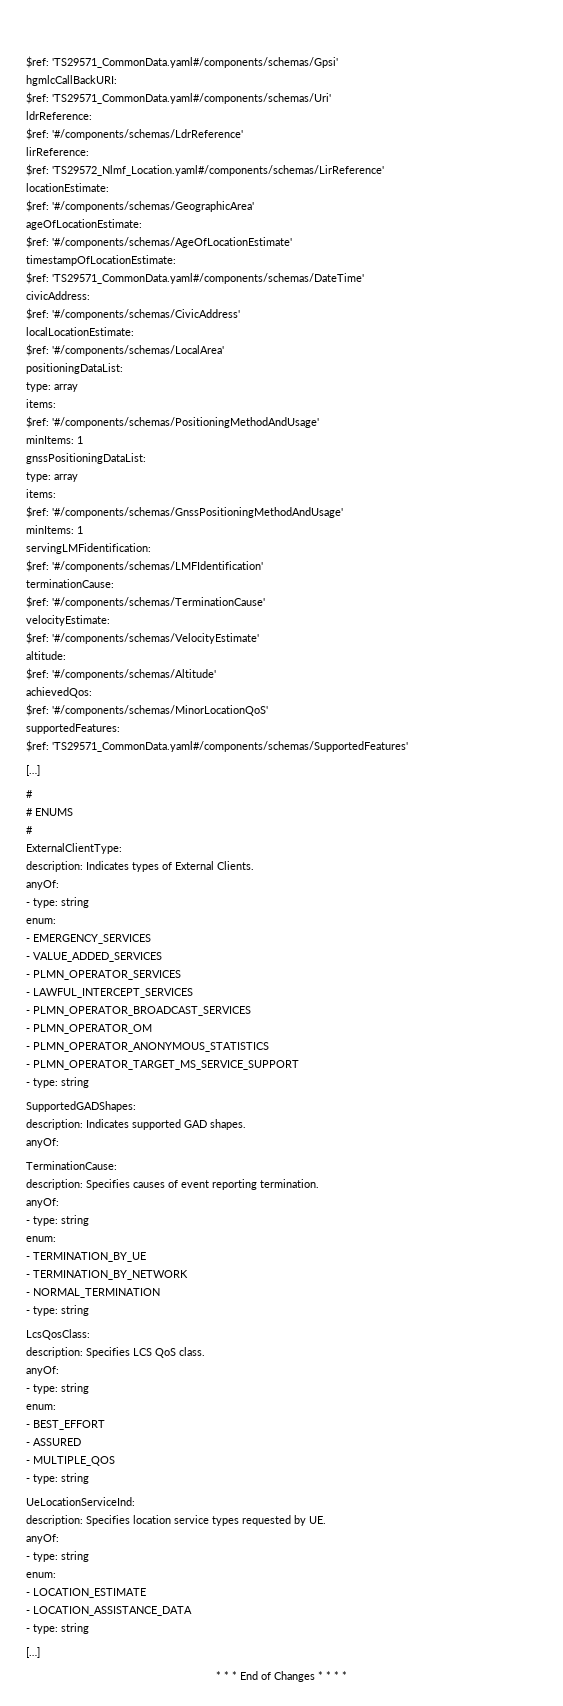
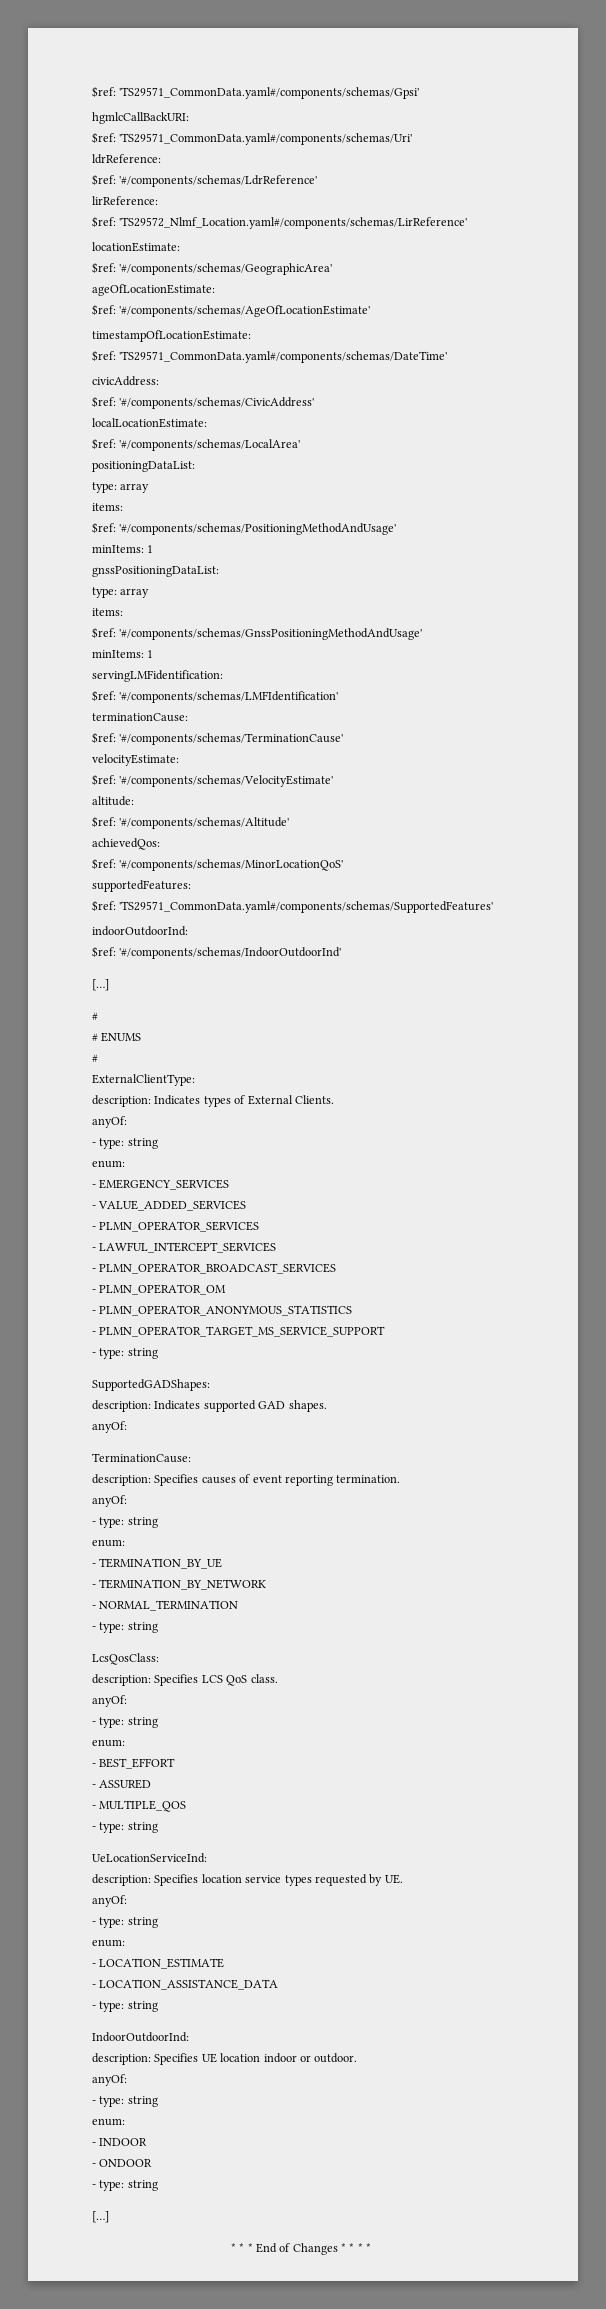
(408, 746) none -> [92,926,188,936] [92,946,342,959] // indoorOutdoorInd: // $ref: '#/components/schemas/IndoorOutdoorInd'
(89, 1628) none -> [92,2032,189,2042] [92,2053,358,2065] [92,2074,127,2086] [92,2096,158,2107] [92,2118,125,2126] [92,2138,148,2146] [92,2159,153,2167] [92,2180,158,2191] // IndoorOutdoorInd: // description: Specifies UE location indoor or outdoor. // anyOf: // - type: string // enum: // - INDOOR // - ONDOOR // - type: string

